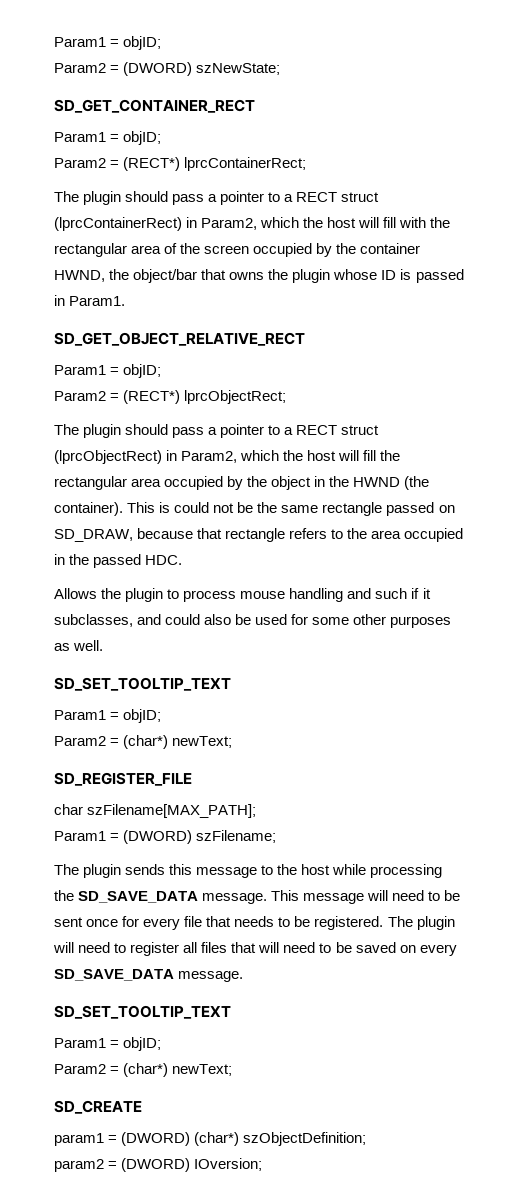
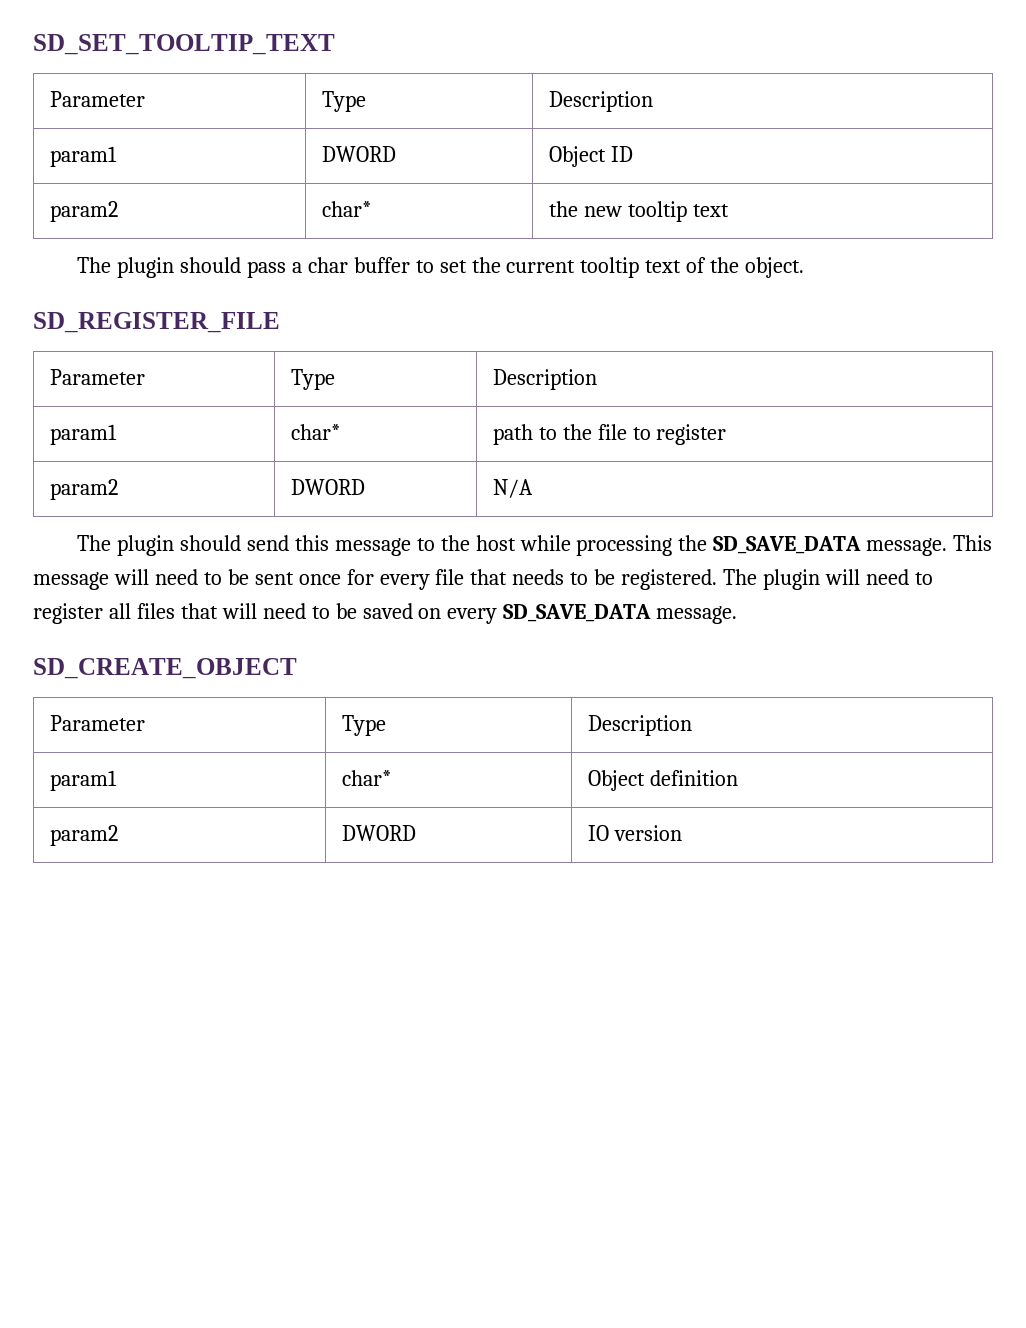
[54,36,162,50] [54,62,281,76] [54,99,255,113] [54,131,162,145] [54,157,307,171] [54,191,380,205] [54,217,451,231] [54,243,421,257] [54,269,464,283] [54,295,126,306] [54,332,305,346] [54,364,162,378] [54,390,287,404] [54,424,380,438] [54,450,401,464] [54,476,430,490] [54,502,455,516] [54,528,464,542] [54,554,183,568] [54,588,431,602] [54,614,452,628] [54,640,104,651] [54,677,231,691] [54,709,162,723] [54,735,233,749] [54,772,192,786] [54,804,257,818] [54,830,277,844] [54,864,166,878] Param1 = objID; // Param2 = (DWORD) szNewState; // SD_GET_CONTAINER_RECT // Param1 = objID; // Param2 = (RECT*) lprcContainerRect; // The plugin should pass a pointer to a RECT struct (lprcContainerRect) in Param2, which the host will fill with the rectangular area of the screen occupied by the container HWND, the object/bar that owns the plugin whose ID is passed in Param1. // SD_GET_OBJECT_RELATIVE_RECT // Param1 = objID; // Param2 = (RECT*) lprcObjectRect; // The plugin should pass a pointer to a RECT struct (lprcObjectRect) in Param2, which the host will fill the rectangular area occupied by the object in the HWND (the container). This is could not be the same rectangle passed on SD_DRAW, because that rectangle refers to the area occupied in the passed HDC. // Allows the plugin to process mouse handling and such if it subclasses, and could also be used for some other purposes as well. // SD_SET_TOOLTIP_TEXT // Param1 = objID; // Param2 = (char*) newText; // SD_REGISTER_FILE // char szFilename[MAX_PATH]; // Param1 = (DWORD) szFilename; // The plugin sends -> [33,34,335,55] [49,91,145,107] [321,91,366,112] [548,91,653,112] [49,146,117,167] [321,146,396,162] [548,146,633,167] [49,201,118,222] [321,201,371,217] [548,201,729,222] [77,257,805,278] [33,312,280,333] [49,369,145,385] [290,369,335,390] [492,369,597,390] [49,424,117,445] [290,424,340,440] [492,424,727,445] [49,479,118,500] [290,479,365,495] [492,479,533,498] [77,535,289,556] SD_SET_TOOLTIP_TEXT // Parameter | Type | Description // param1 | DWORD | Object ID // param2 | char* | the new tooltip text // The plugin should pass a char buffer to set the current tooltip text of the object. // SD_REGISTER_FILE // Parameter | Type | Description // param1 | char* | path to the file to register // param2 | DWORD | N/A // The plugin should send
[54,1005,231,1019] [54,1037,162,1051] [54,1063,233,1077] [54,1100,142,1114] [54,1132,367,1146] [54,1158,263,1172] SD_SET_TOOLTIP_TEXT // Param1 = objID; // Param2 = (char*) newText; // SD_CREATE // param1 = (DWORD) (char*) szObjectDefinition; // param2 = (DWORD) IOversion; -> [33,658,297,679] [49,715,145,731] [341,715,386,736] [587,715,692,736] [49,770,117,791] [341,770,391,786] [587,770,738,791] [49,825,118,846] [341,825,416,841] [587,825,682,841] SD_CREATE_OBJECT // Parameter | Type | Description // param1 | char* | Object definition // param2 | DWORD | IO version

